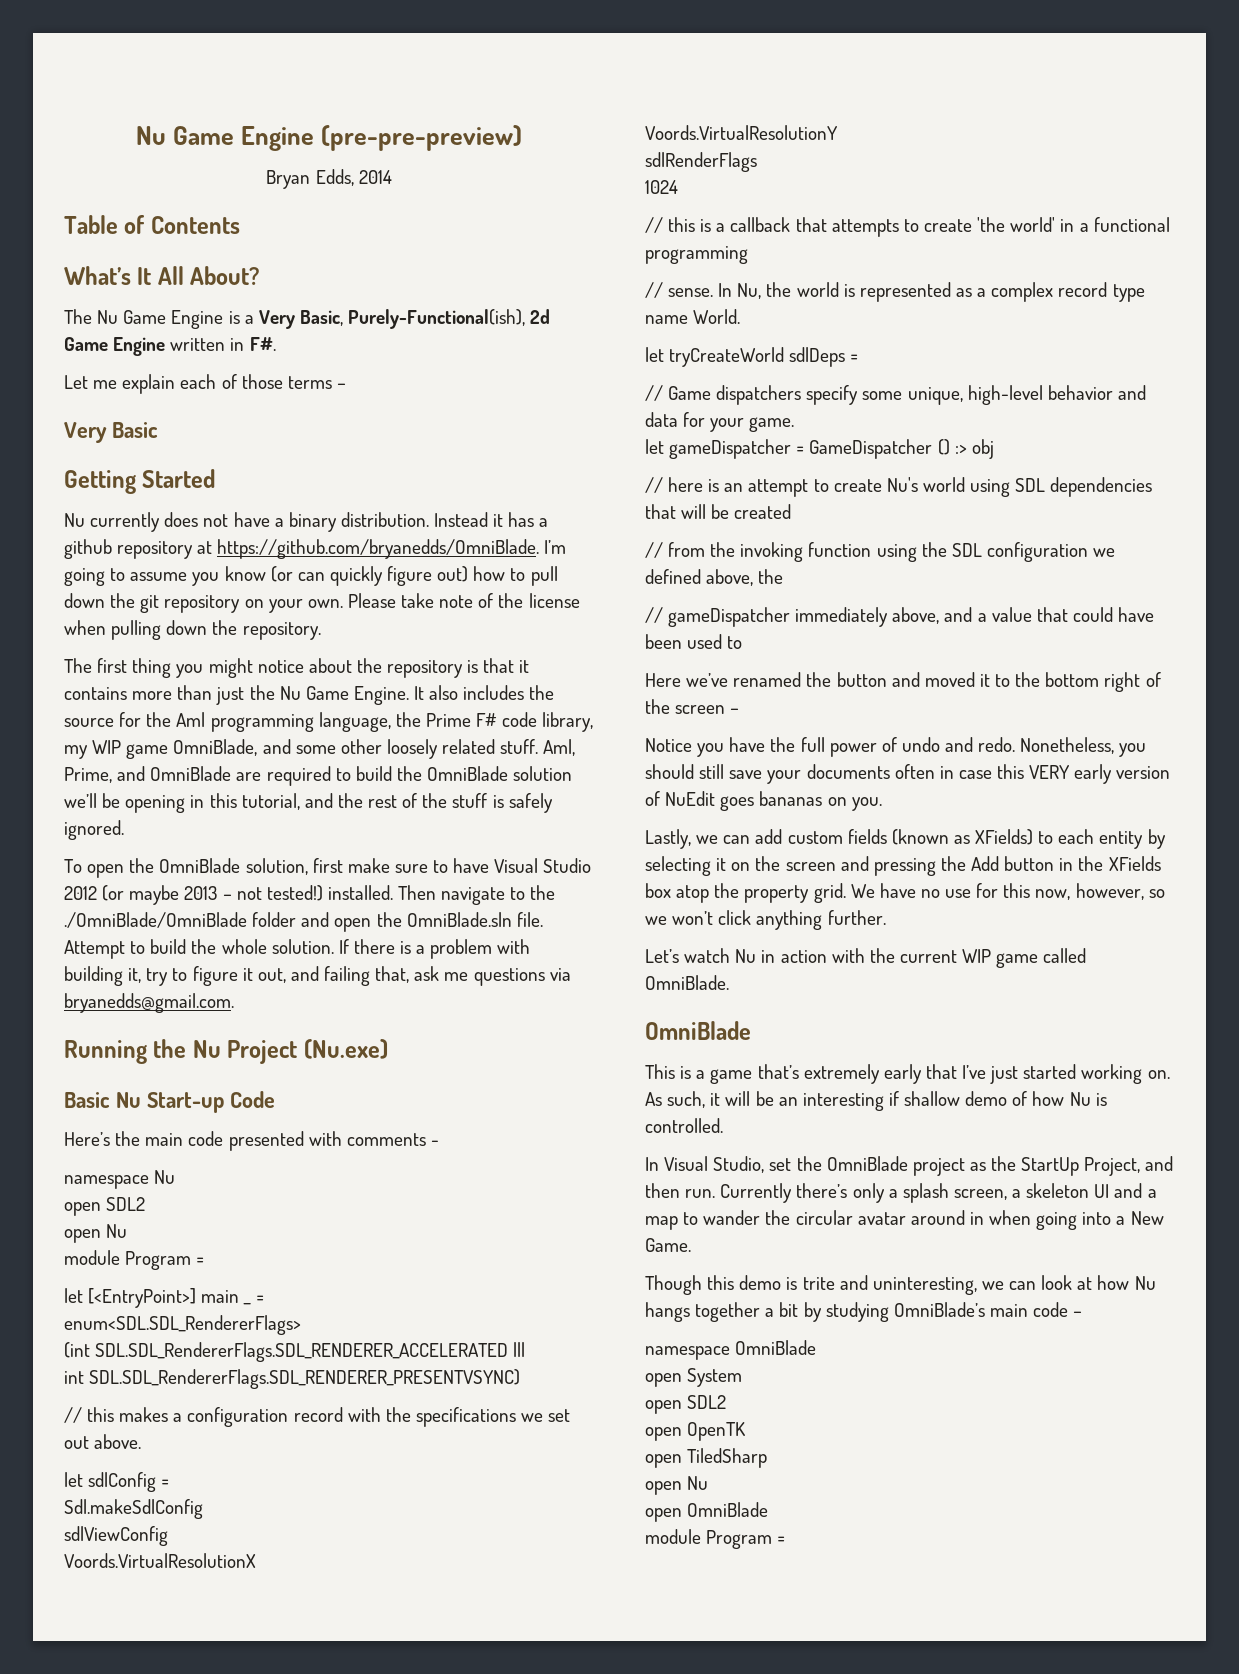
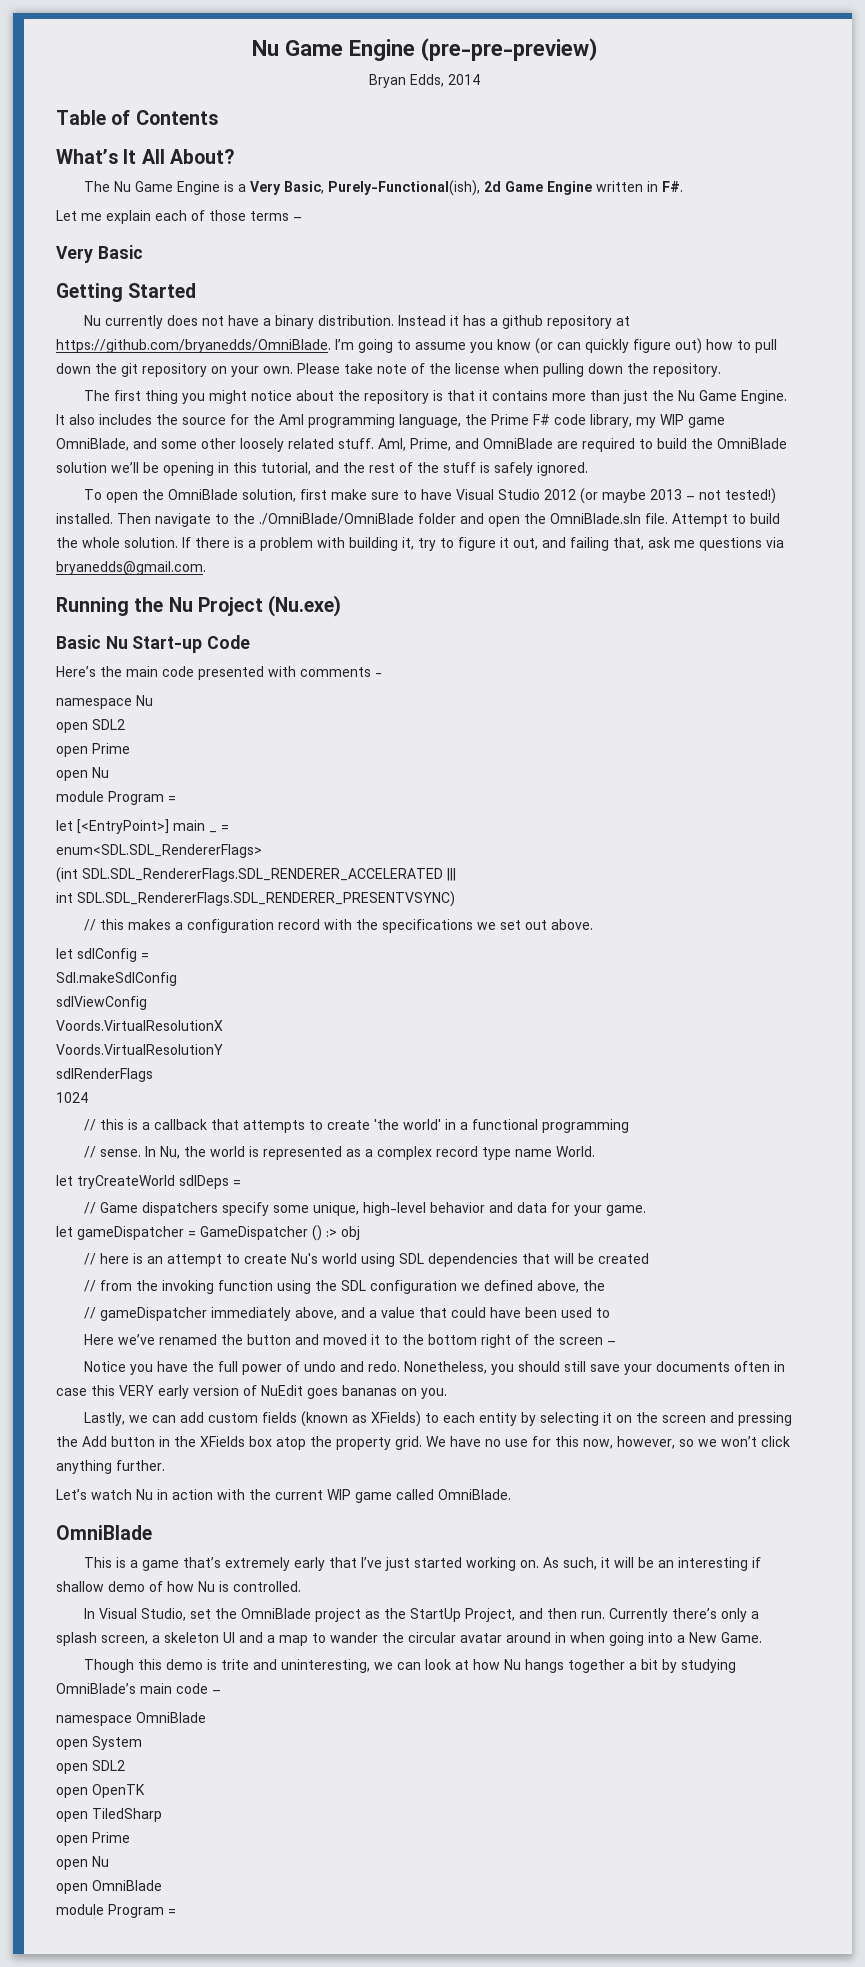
(146, 1204) none -> [56,743,130,757] // open Prime
(768, 1458) none -> [56,1832,130,1846] // open Prime

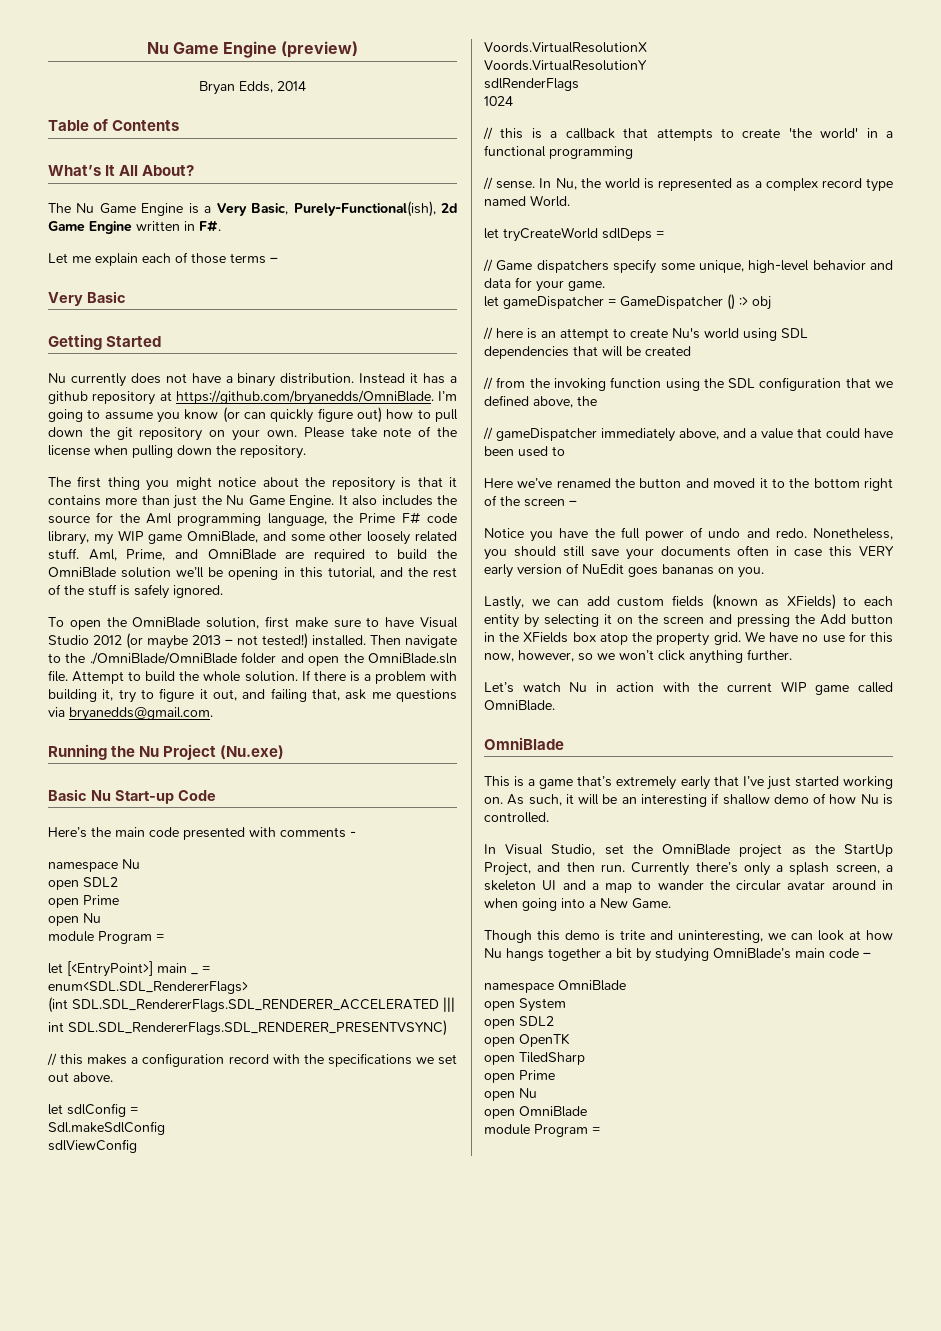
[251,38,598,61] Nu Game Engine (pre-pre-preview) -> [146,41,359,58] Nu Game Engine (preview)
[514,1149,552,1157] name -> [484,196,526,206] named
(457, 1287) none -> [845,378,871,388] that

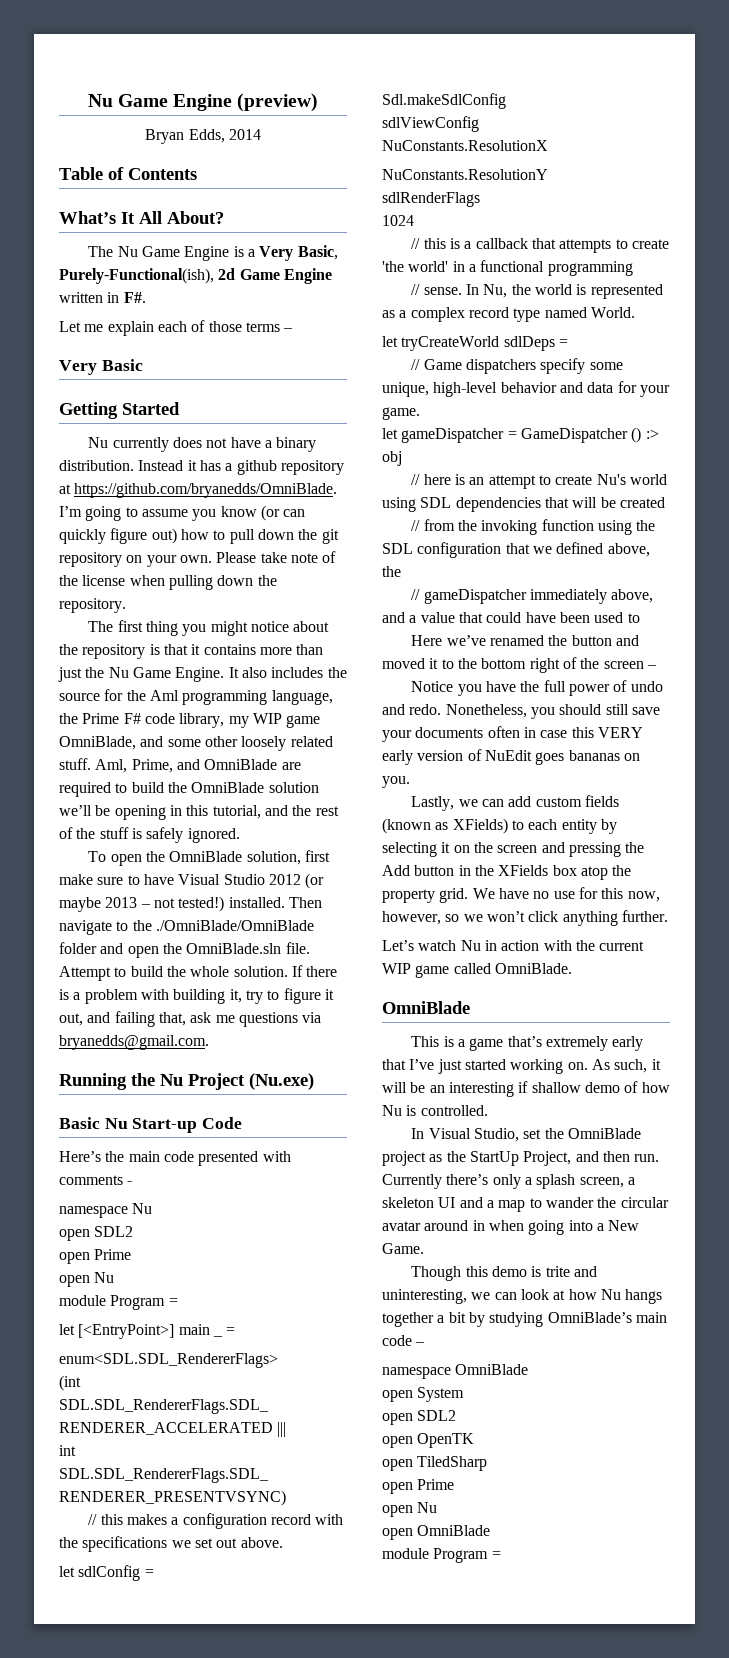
[484,42,647,53] [484,60,647,71] Voords.VirtualResolutionX // Voords.VirtualResolutionY -> [382,140,548,151] [382,169,548,180] NuConstants.ResolutionX // NuConstants.ResolutionY

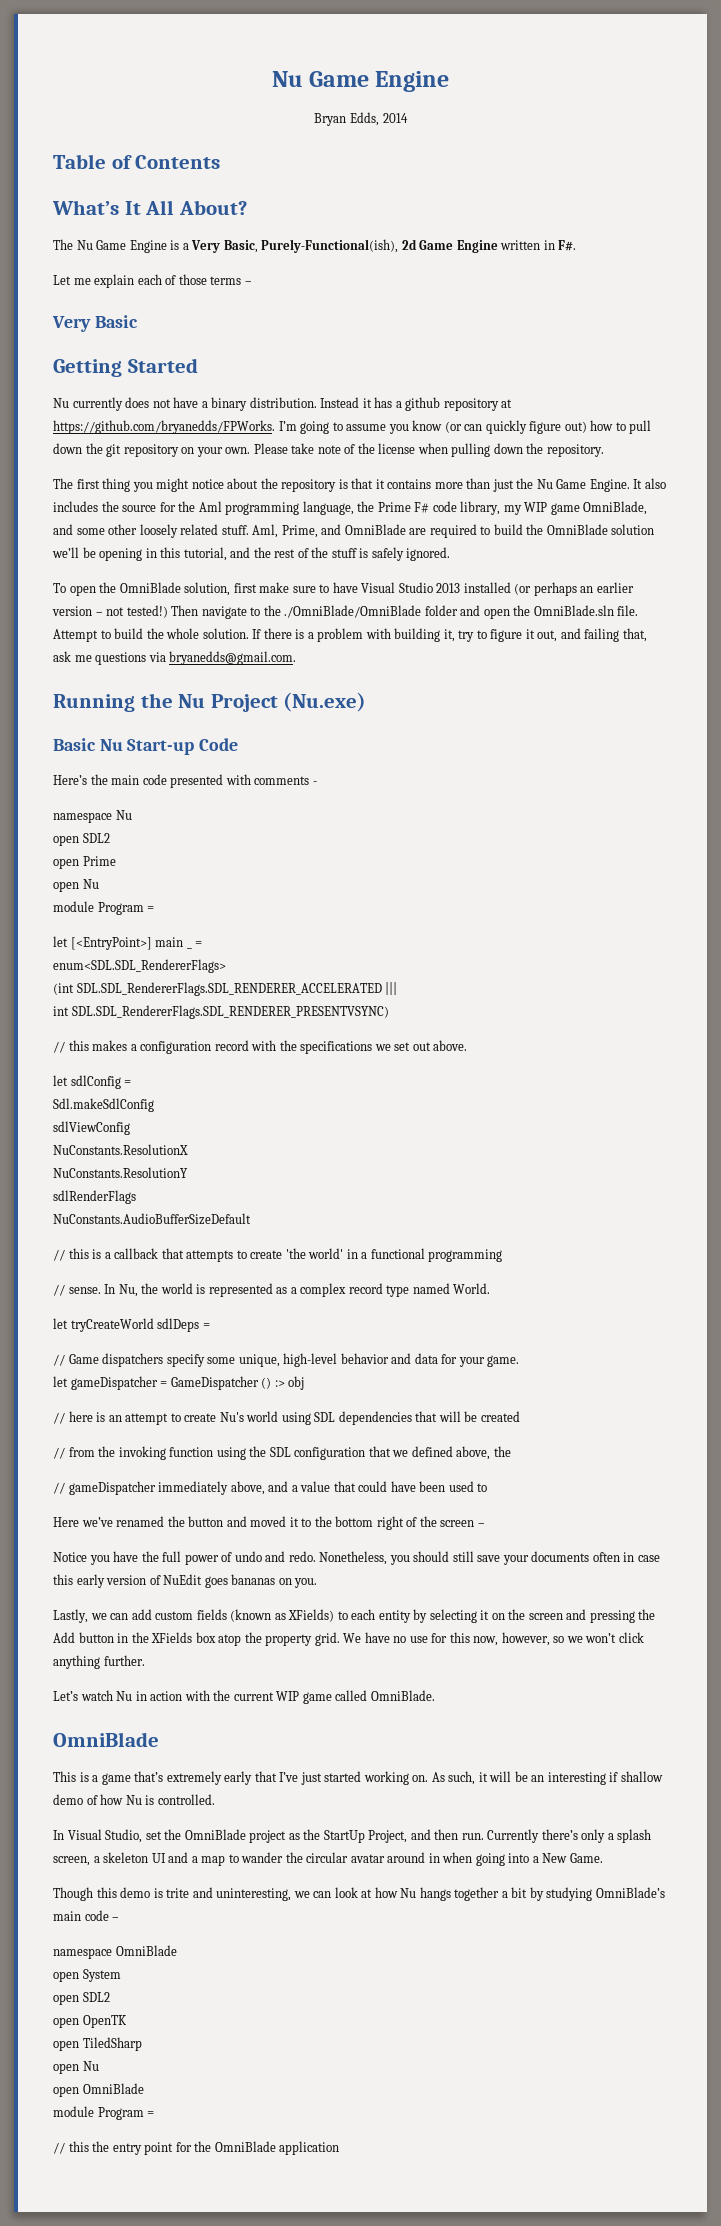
[87,93,319,112] Nu Game Engine (preview) -> [271,71,450,92] Nu Game Engine
[74,483,338,498] https://github.com/bryanedds/OmniBlade. -> [53,420,275,434] https://github.com/bryanedds/FPWorks.
[268,873,325,889] [59,897,138,912] 2012 (or maybe 2013 -> [436,582,634,596] [52,606,92,616] 2013 installed (or perhaps an earlier version
[228,897,285,908] installed. -> (168, 611) none
[382,215,414,226] 1024 -> [53,1213,251,1225] NuConstants.AudioBufferSizeDefault
[597,727,643,738] VERY -> (73, 1579) none
[382,1479,455,1494] // open Prime -> (142, 2044) none
(501, 1555) none -> [53,2141,340,2155] // // this the entry point for the OmniBlade application

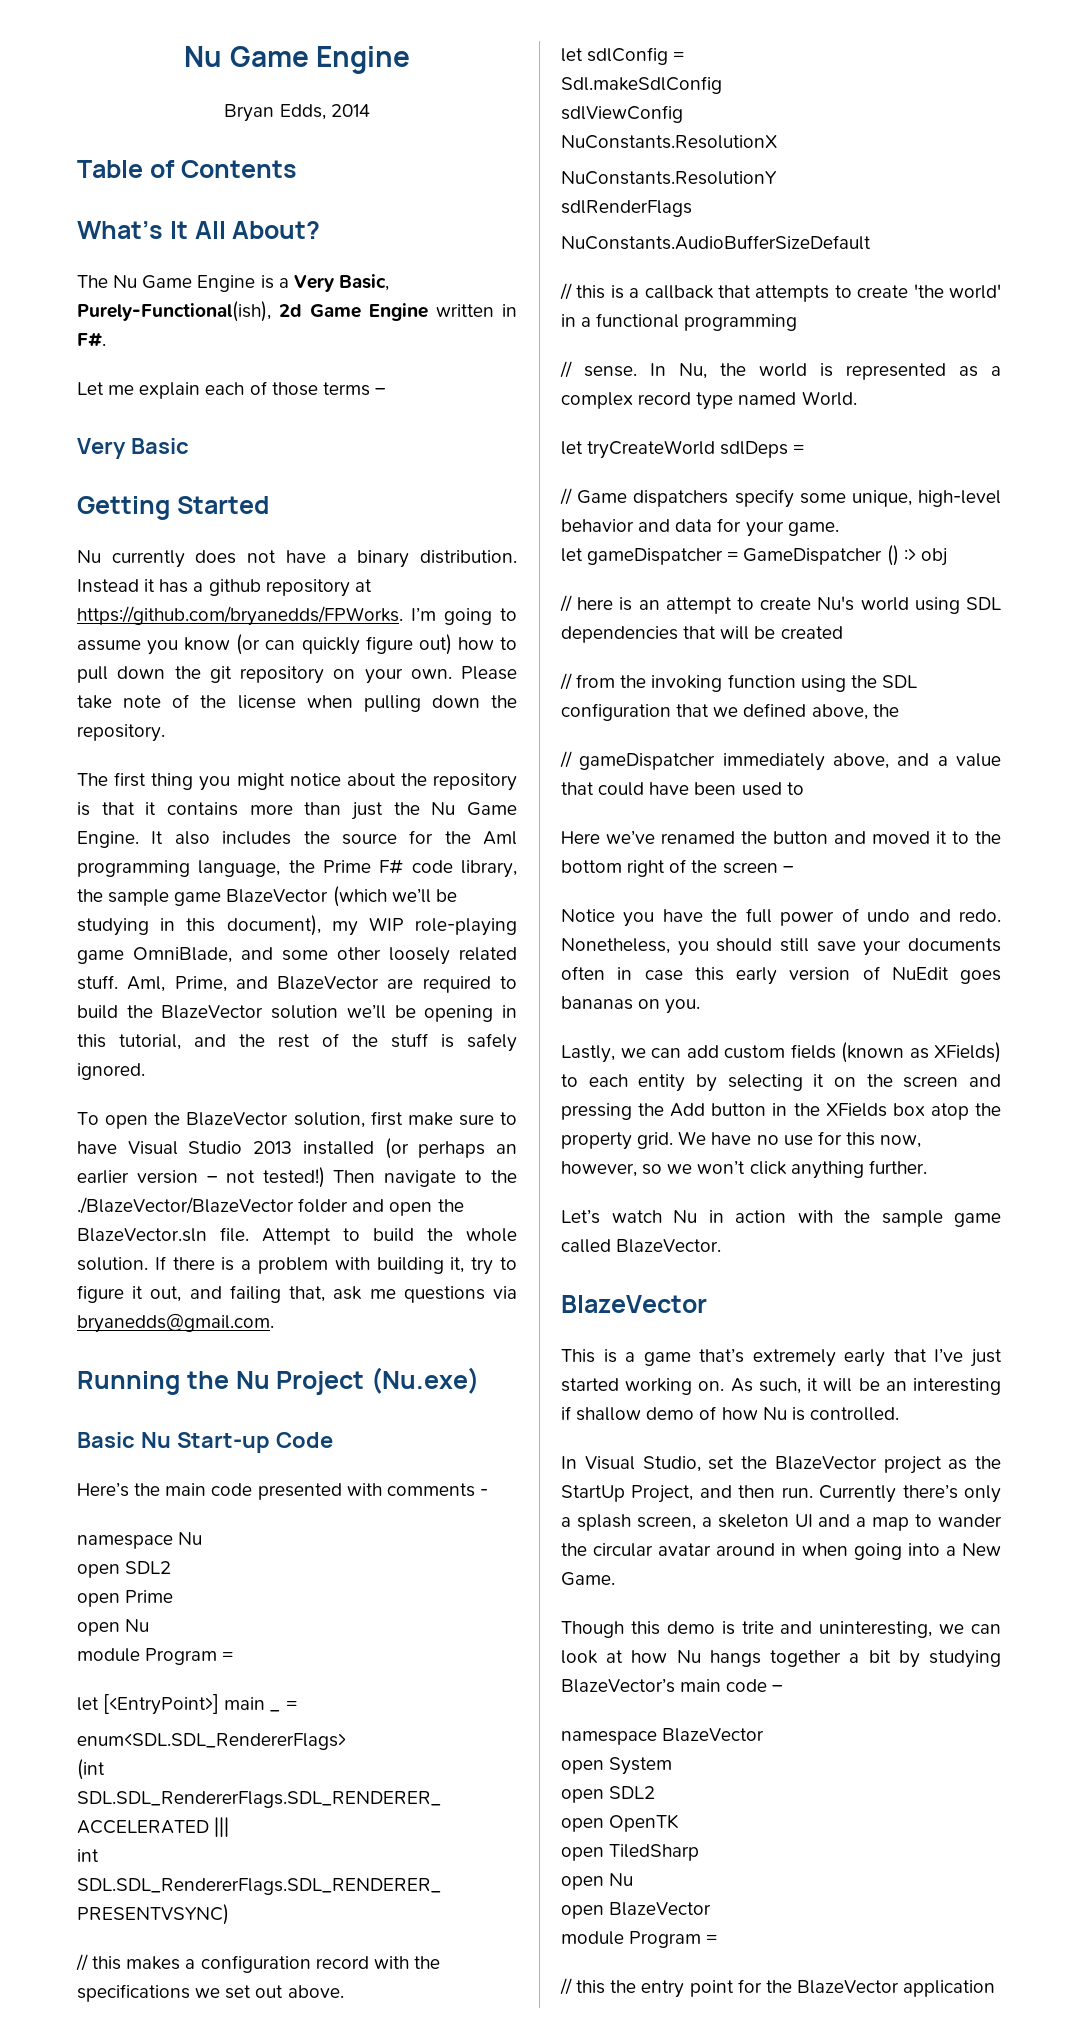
(501, 508) none -> [77,886,457,907] [77,915,321,936] the sample game BlazeVector (which we’ll be studying in this document),
(548, 507) none -> [415,918,517,936] role-playing
[344,524,406,535] OmniBlade -> [277,976,380,990] BlazeVector
[546,524,608,535] OmniBlade -> [161,1005,264,1019] BlazeVector
[119,582,181,593] OmniBlade -> [186,1112,289,1126] BlazeVector
[284,605,422,618] ./OmniBlade/OmniBlade -> [77,1197,294,1214] ./BlazeVector/BlazeVector
[533,605,614,616] OmniBlade.sln -> [77,1228,207,1242] BlazeVector.sln
[233,1690,435,1704] [53,1732,159,1747] current WIP game called OmniBlade. // OmniBlade -> [881,1210,1001,1227] [561,1239,722,1253] [561,1295,707,1313] sample game called BlazeVector. // BlazeVector
[184,1829,246,1840] OmniBlade -> [774,1456,877,1470] BlazeVector
[595,1887,665,1898] OmniBlade’s -> [561,1678,675,1693] BlazeVector’s
[115,1945,177,1956] OmniBlade -> [662,1728,765,1742] BlazeVector
[82,2083,144,2094] OmniBlade -> [609,1902,712,1916] BlazeVector
[214,2141,276,2152] OmniBlade -> [796,1980,899,1994] BlazeVector

